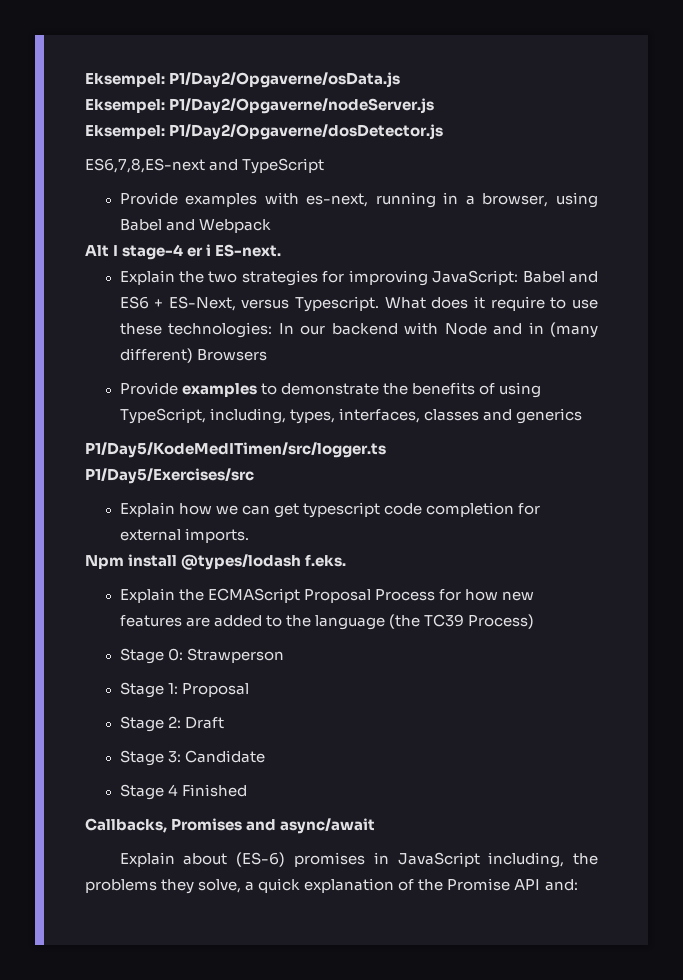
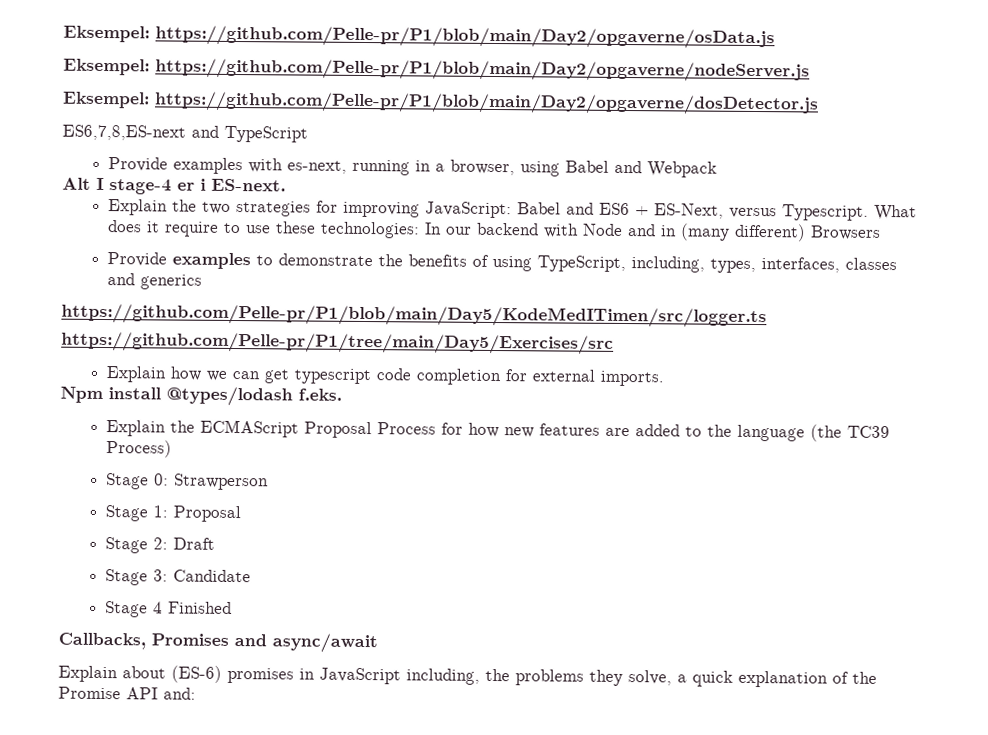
[85,72,401,88] [85,98,435,114] [85,124,444,140] Eksempel: P1/Day2/Opgaverne/osData.js // Eksempel: P1/Day2/Opgaverne/nodeServer.js // Eksempel: P1/Day2/Opgaverne/dosDetector.js -> [63,25,775,50] [63,58,810,83] [62,91,819,116] Eksempel: https://github.com/Pelle-pr/P1/blob/main/Day2/opgaverne/osData.js // Eksempel: https://github.com/Pelle-pr/P1/blob/main/Day2/opgaverne/nodeServer.js // Eksempel: https://github.com/Pelle-pr/P1/blob/main/Day2/opgaverne/dosDetector.js
[85,442,386,458] [85,468,254,484] P1/Day5/KodeMedITimen/src/logger.ts // P1/Day5/Exercises/src -> [61,303,767,329] [61,331,614,355] https://github.com/Pelle-pr/P1/blob/main/Day5/KodeMedITimen/src/logger.ts // https://github.com/Pelle-pr/P1/tree/main/Day5/Exercises/src

